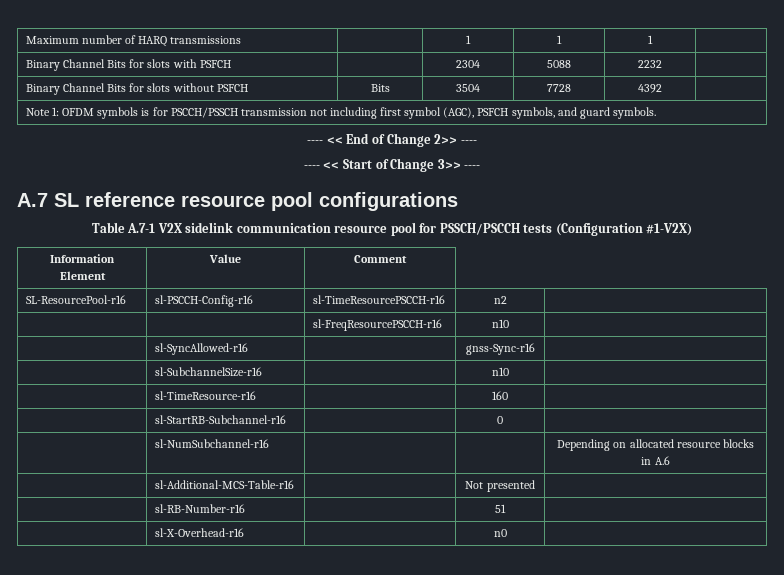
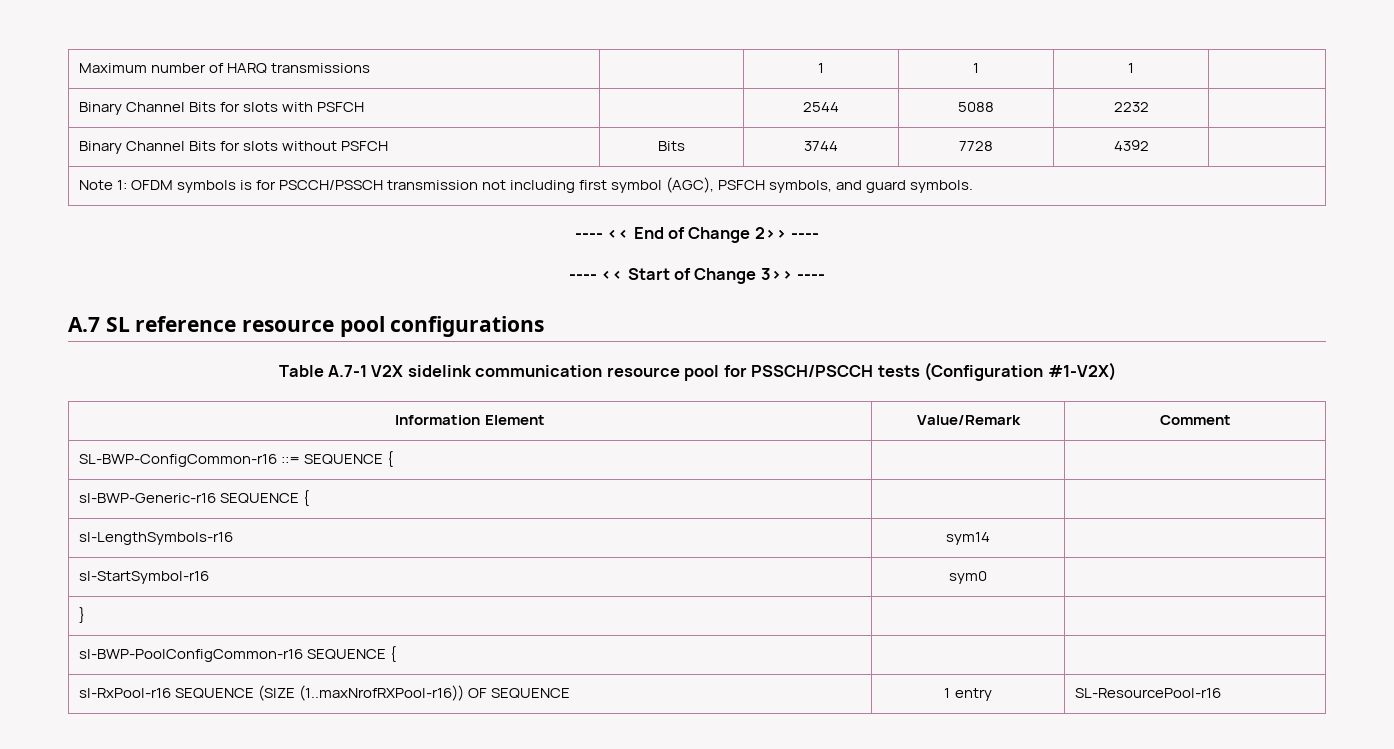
[456,60,480,68] 2304 -> [803,102,839,112] 2544
[456,84,480,92] 3504 -> [804,141,838,151] 3744
[209,254,241,263] Value -> [916,415,1021,425] Value/Remark
[26,295,127,304] [155,295,254,307] [313,295,446,304] [493,296,507,304] [313,319,443,331] [491,319,509,328] [155,343,249,355] [465,343,535,355] [155,367,263,377] [491,367,509,376] [155,391,257,400] [492,391,508,400] [155,415,287,424] [497,416,503,424] [155,439,270,448] [557,439,754,451] [641,456,670,465] [155,480,295,489] [465,480,535,492] [155,504,246,513] [495,504,506,513] [155,528,245,537] [493,529,507,537] SL-ResourcePool-r16 | sl-PSCCH-Config-r16 | sl-TimeResourcePSCCH-r16 | n2 | // | | sl-FreqResourcePSCCH-r16 | n10 | // | sl-SyncAllowed-r16 | | gnss-Sync-r16 | // | sl-SubchannelSize-r16 | | n10 | // | sl-TimeResource-r16 | | 160 | // | sl-StartRB-Subchannel-r16 | | 0 | // | sl-NumSubchannel-r16 | | | Depending on allocated resource blocks in A.6 // | sl-Additional-MCS-Table-r16 | | Not presented | // | sl-RB-Number-r16 | | 51 | // | sl-X-Overhead-r16 | | n0 | -> [78,451,393,467] [78,490,309,506] [78,532,233,545] [946,532,990,545] [78,571,209,584] [949,571,987,584] [78,607,85,623] [78,646,396,662] [78,685,570,701] [944,688,992,701] [1074,688,1221,698] SL-BWP-ConfigCommon-r16 ::= SEQUENCE { | | // sl-BWP-Generic-r16 SEQUENCE { | | // sl-LengthSymbols-r16 | sym14 | // sl-StartSymbol-r16 | sym0 | // } | | // sl-BWP-PoolConfigCommon-r16 SEQUENCE { | | // sl-RxPool-r16 SEQUENCE (SIZE (1..maxNrofRXPool-r16)) OF SEQUENCE | 1 entry | SL-ResourcePool-r16

